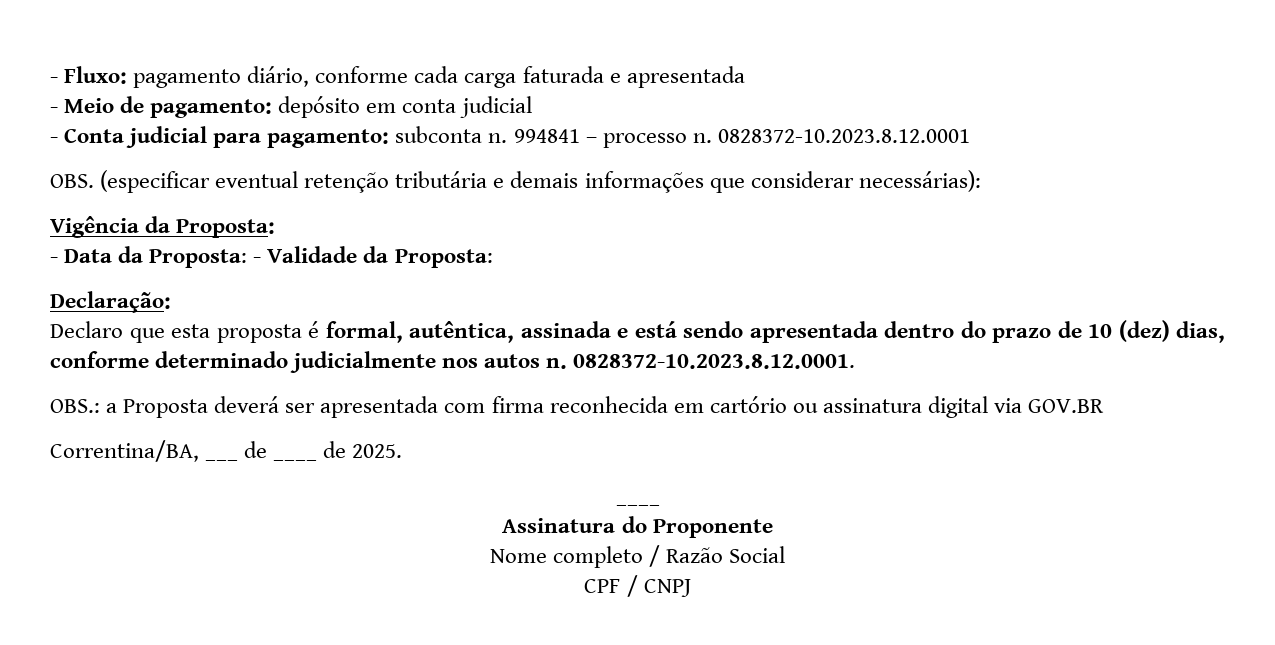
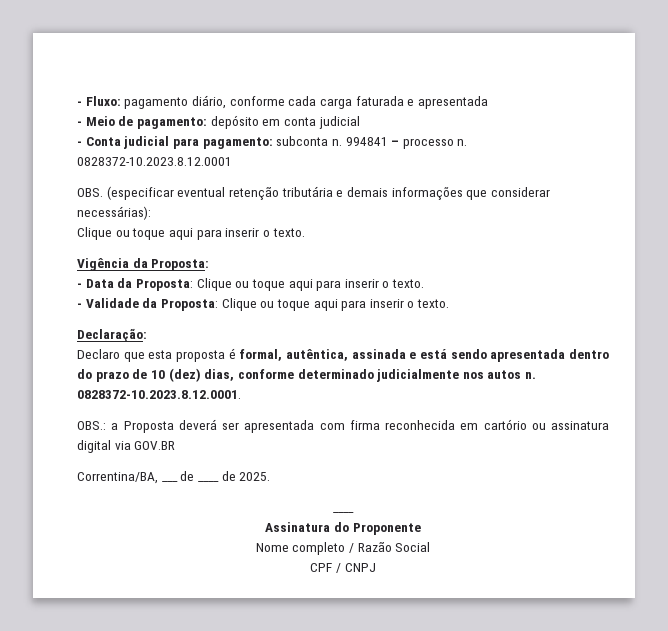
(981, 181) none -> [77,227,305,240] // Clique ou toque aqui para inserir o texto.
[253,246,493,268] - Validade da Proposta: -> [196,278,425,291] [77,298,450,311] Clique ou toque aqui para inserir o texto. // - Validade da Proposta: Clique ou toque aqui para inserir o texto.

